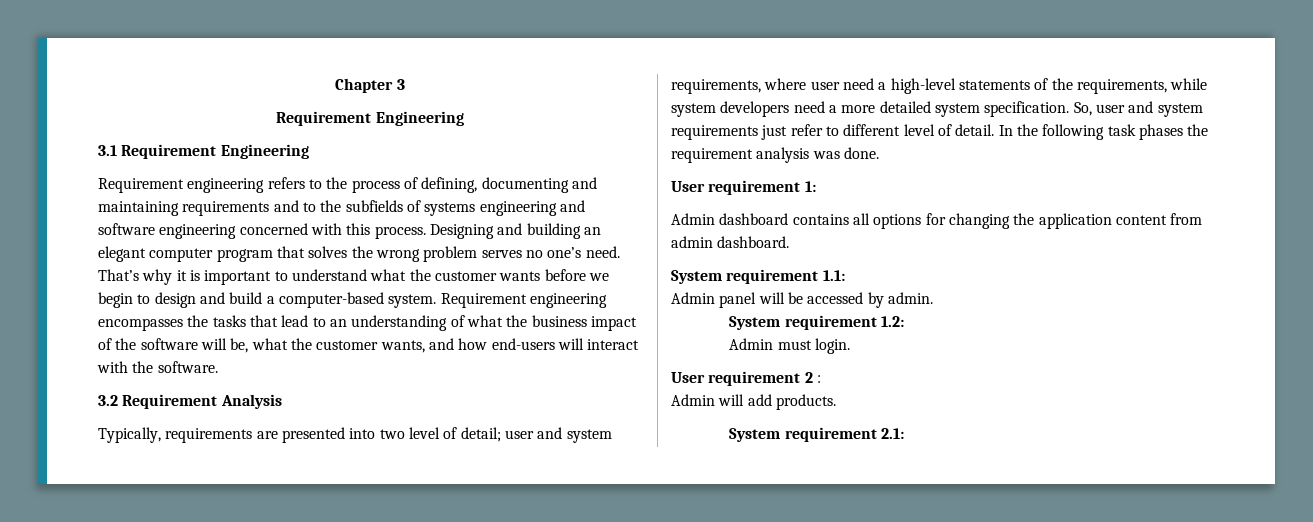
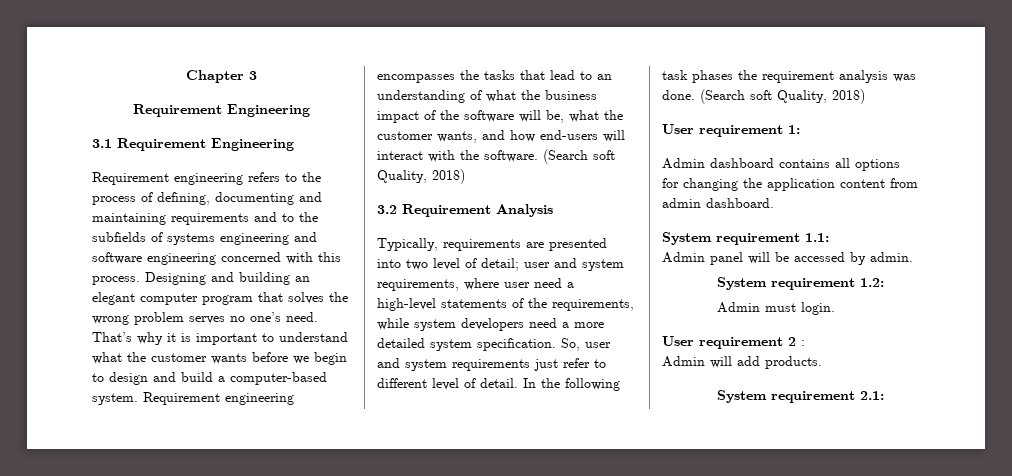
(218, 367) none -> [543,149,615,164] [377,169,465,184] (Search soft Quality, 2018)
(879, 153) none -> [700,89,865,104] (Search soft Quality, 2018)

